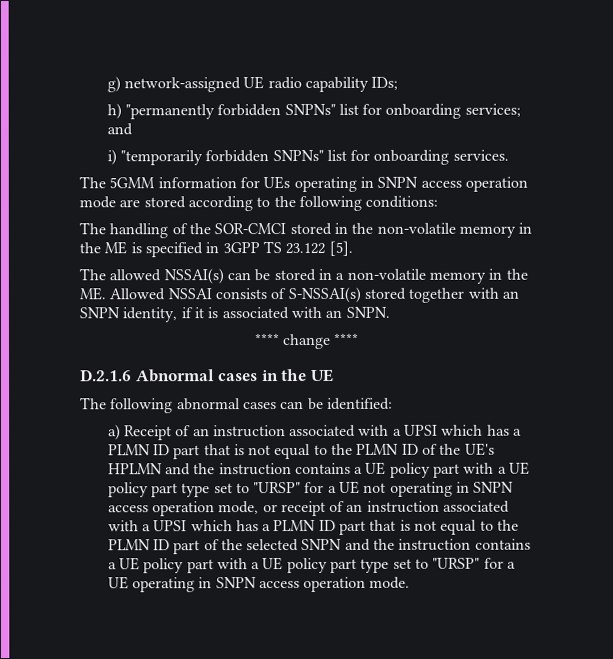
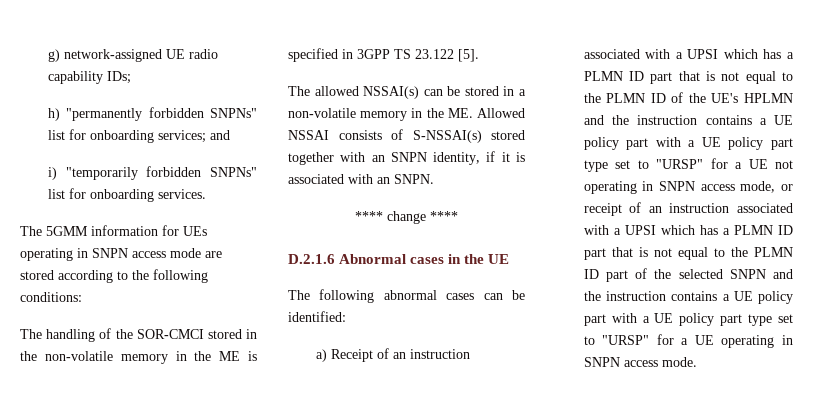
[464,176,528,192] operation -> (166, 254) none
[151,501,215,517] operation -> (735, 187) none
[303,576,367,593] operation -> (658, 363) none

